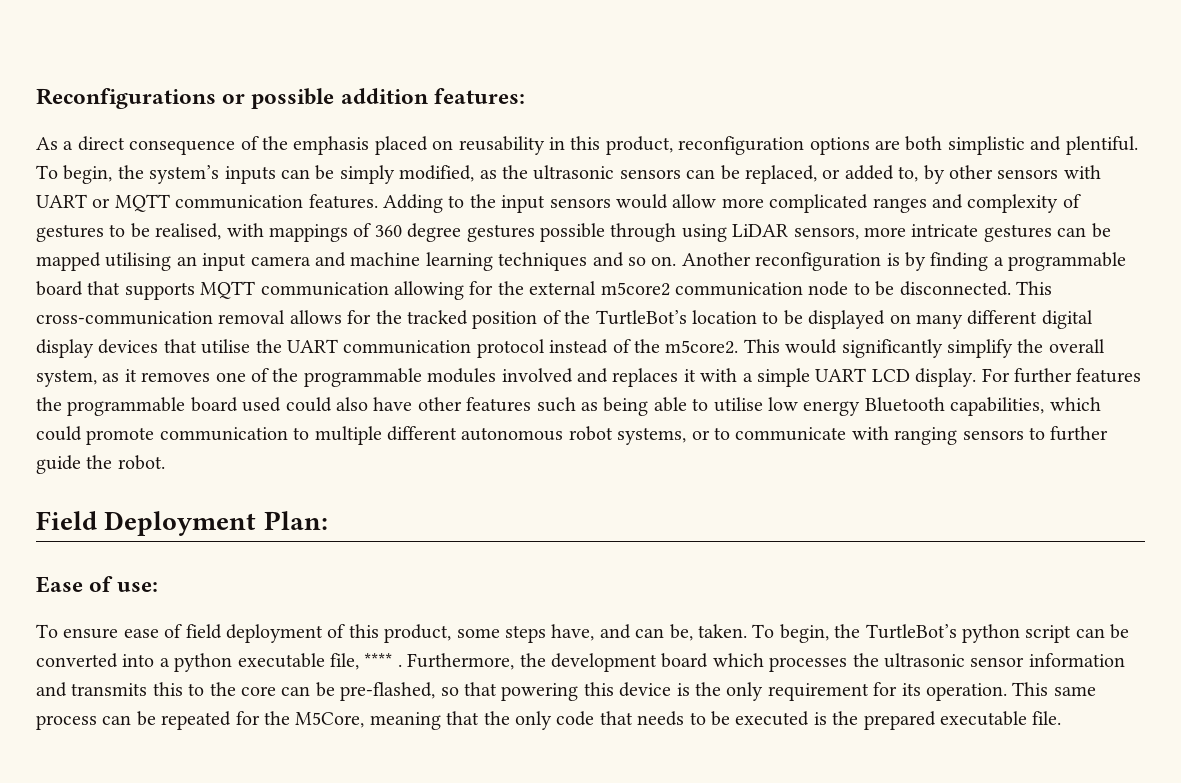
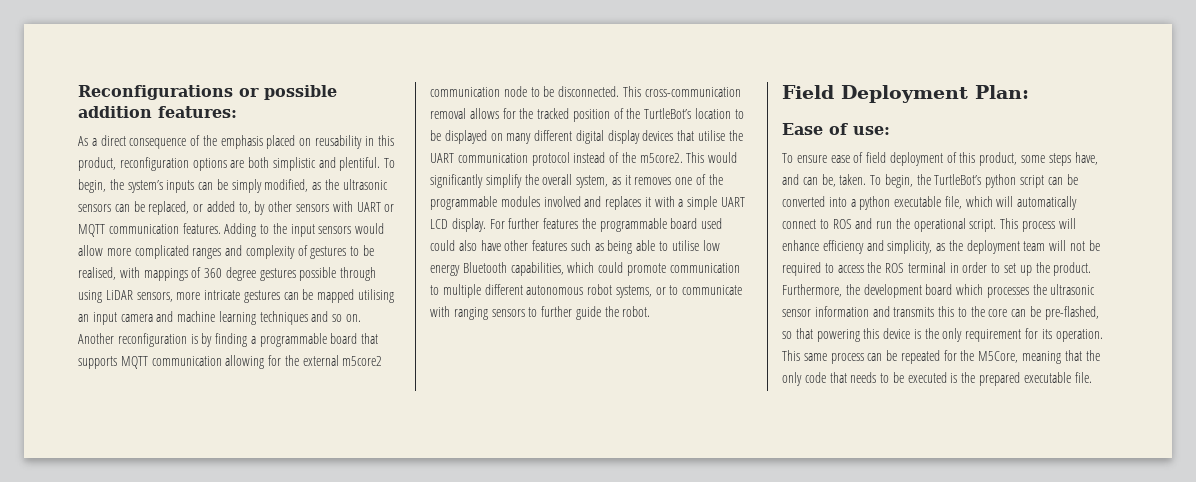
[364,653,402,667] **** . -> [965,196,1078,210] [782,218,1076,232] [782,240,1100,254] [782,262,1092,276] which will automatically connect to ROS and run the operational script. This process will enhance efficiency and simplicity, as the deployment team will not be required to access the ROS terminal in order to set up the product.

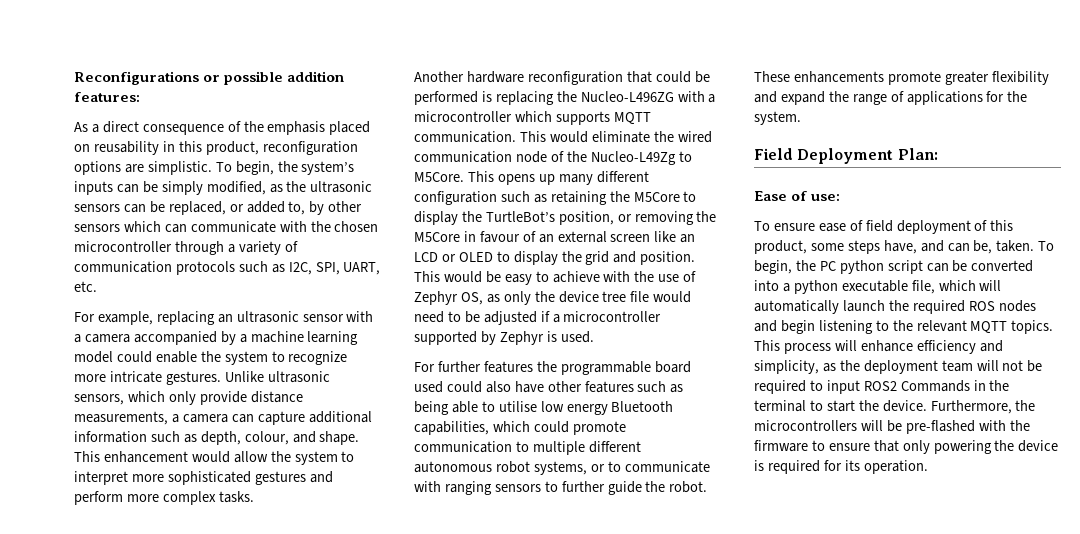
[248,157,381,171] both simplistic and plentiful. -> [147,161,212,175] simplistic.
[332,201,395,212] [78,223,385,237] [78,245,375,259] [78,267,377,281] [78,289,395,303] [78,311,362,325] [78,333,379,347] [78,355,383,369] [430,86,741,97] [430,108,744,122] [430,130,743,144] [430,152,738,166] [430,174,723,188] [430,196,746,210] [430,218,486,232] with UART or MQTT communication features. Adding to the input sensors would allow more complicated ranges and complexity of gestures to be realised, with mappings of 360 degree gestures possible through using LiDAR sensors, more intricate gestures can be mapped utilising an input camera and machine learning techniques and so on. Another reconfiguration is by finding a programmable board that supports MQTT communication allowing for the external m5core2 communication node to be disconnected. This cross-communication removal allows for the tracked position of the TurtleBot’s location to be displayed on many different digital display devices that utilise the UART communication protocol instead of the m5core2. This would significantly simplify the overall system, as it removes one of the programmable modules involved and replaces it with a simple UART LCD display. -> [123,221,379,233] [74,241,298,255] [74,261,381,275] [74,281,97,292] [74,311,374,325] [74,331,359,345] [74,351,348,365] [74,371,330,385] [74,391,303,405] [74,411,372,425] [74,431,360,445] [74,451,355,465] [74,471,333,485] [74,491,254,505] [414,71,710,85] [414,91,716,105] [414,111,651,125] [414,131,712,143] [414,151,692,165] [414,171,649,185] [414,191,697,205] [414,211,717,225] [414,231,696,243] [414,251,696,265] [414,271,697,285] [414,291,692,305] [414,311,662,325] [414,331,594,345] which can communicate with the chosen microcontroller through a variety of communication protocols such as I2C, SPI, UART, etc. // For example, replacing an ultrasonic sensor with a camera accompanied by a machine learning model could enable the system to recognize more intricate gestures. Unlike ultrasonic sensors, which only provide distance measurements, a camera can capture additional information such as depth, colour, and shape. This enhancement would allow the system to interpret more sophisticated gestures and perform more complex tasks. // Another hardware reconfiguration that could be performed is replacing the Nucleo-L496ZG with a microcontroller which supports MQTT communication. This would eliminate the wired communication node of the Nucleo-L49Zg to M5Core. This opens up many different configuration such as retaining the M5Core to display the TurtleBot’s position, or removing the M5Core in favour of an external screen like an LCD or OLED to display the grid and position. This would be easy to achieve with the use of Zephyr OS, as only the device tree file would need to be adjusted if a microcontroller supported by Zephyr is used. //
(651, 311) none -> [754,71,1049,85] [754,91,1028,105] [754,111,801,125] These enhancements promote greater flexibility and expand the range of applications for the system.
[934,174,982,185] TurtleBot’s -> [819,261,836,271] PC
[782,218,997,232] connect to ROS and run the operational script. -> [842,300,1036,314] [754,320,1054,334] launch the required ROS nodes and begin listening to the relevant MQTT topics.
[837,262,1092,276] [782,284,1096,298] [782,306,1099,320] [782,328,1103,342] [782,350,1100,364] [782,372,1092,386] access the ROS terminal in order to set up the product. Furthermore, the development board which processes the ultrasonic sensor information and transmits this to the core can be pre-flashed, so that powering this device is the only requirement for its operation. This same process can be repeated for the M5Core, meaning that the only code that needs to be executed is the prepared executable file. -> [826,380,1010,394] [754,400,1036,414] [754,420,1030,434] [754,440,1059,454] [754,460,928,474] input ROS2 Commands in the terminal to start the device. Furthermore, the microcontrollers will be pre-flashed with the firmware to ensure that only powering the device is required for its operation.

